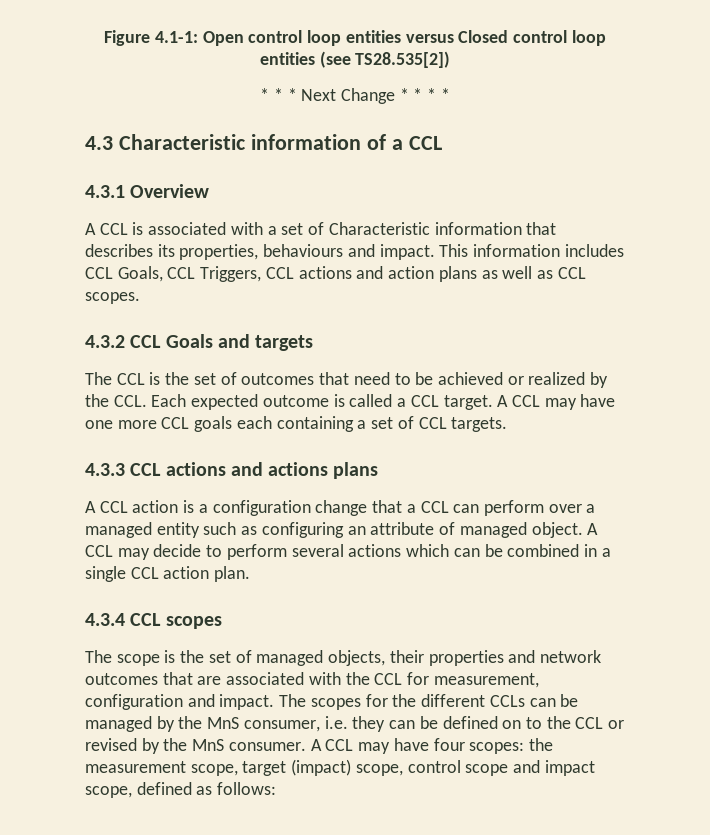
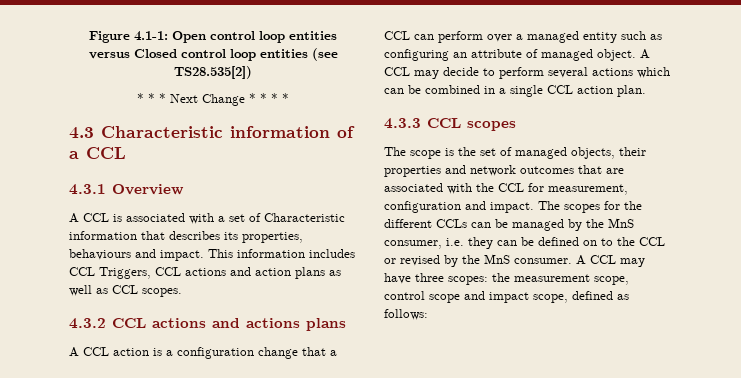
[117,266,196,282] Goals, CCL -> (95, 271) none
[165,334,314,351] [85,372,609,388] [85,394,616,410] [85,416,508,432] [85,463,162,476] Goals and targets // The CCL is the set of outcomes that need to be achieved or realized by the CCL. Each expected outcome is called a CCL target. A CCL may have one more CCL goals each containing a set of CCL targets. // 4.3.3 CCL -> (146, 323) none
[85,613,125,626] 4.3.4 -> [384,118,421,129] 4.3.3
[433,738,465,751] four -> [415,273,444,282] three
[242,759,403,776] target (impact) scope, -> (629, 280) none

